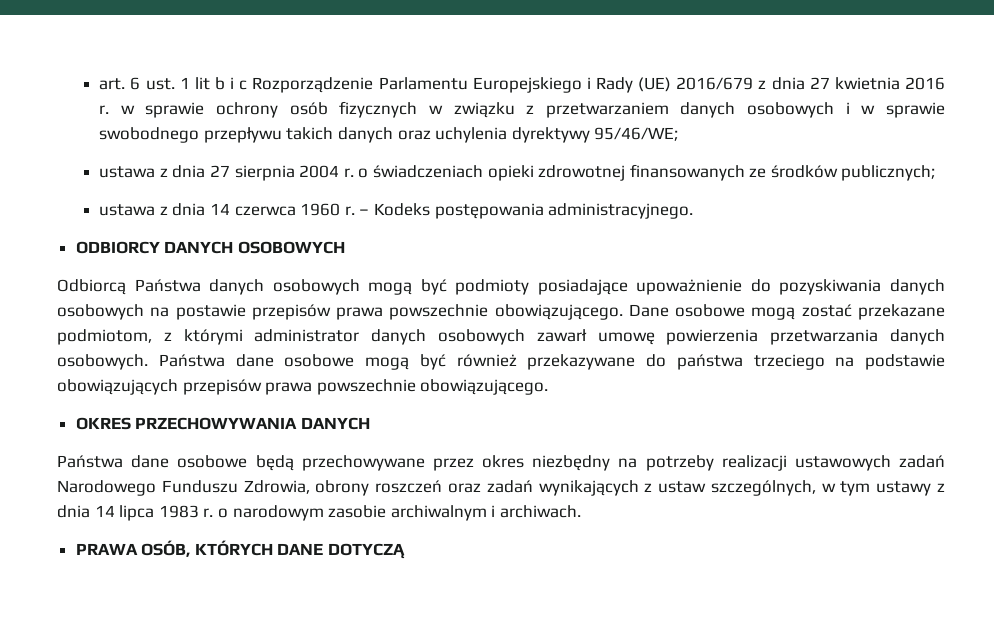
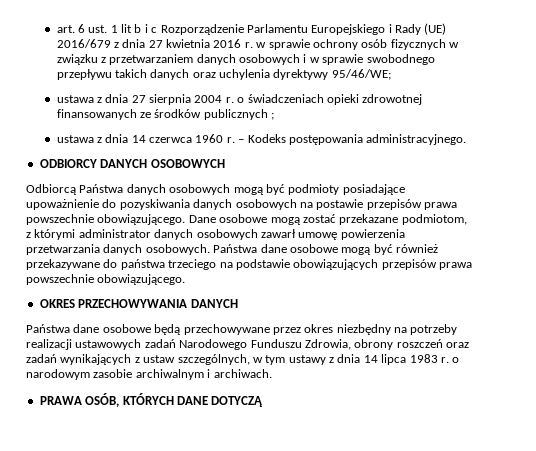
[841,165,936,181] publicznych; -> [203,109,275,120] publicznych ;

